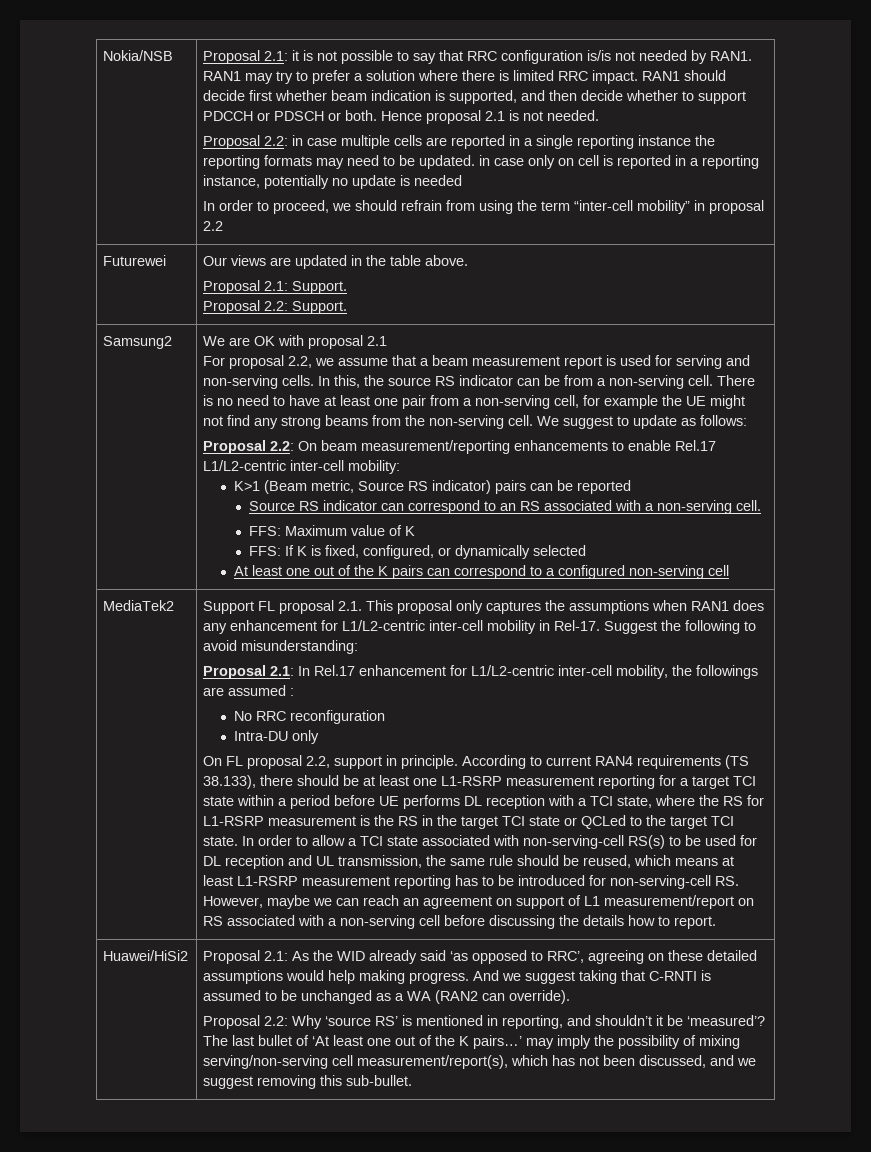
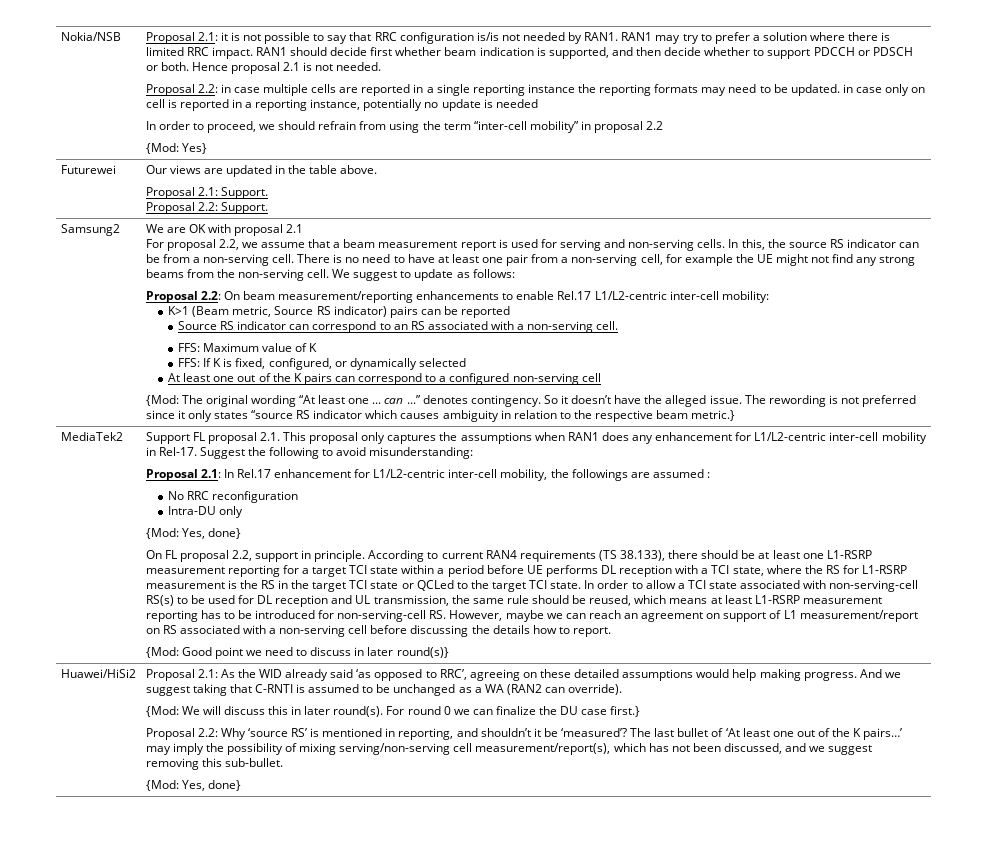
(224, 226) none -> [145,143,207,154] // {Mod: Yes}
(730, 570) none -> [145,395,917,407] [145,410,736,422] // {Mod: The original wording “At least one ... can ...” denotes contingency. So it doesn’t have the alleged issue. The rewording is not preferred since it only states “source RS indicator which causes ambiguity in relation to the respective beam metric.}
(320, 737) none -> [145,528,241,539] // {Mod: Yes, done}
(717, 922) none -> [145,647,449,659] // {Mod: Good point we need to discuss in later round(s)}
(571, 997) none -> [145,706,641,717] // {Mod: We will discuss this in later round(s). For round 0 we can finalize the DU case first.}
(413, 1080) none -> [145,780,241,791] // {Mod: Yes, done}

